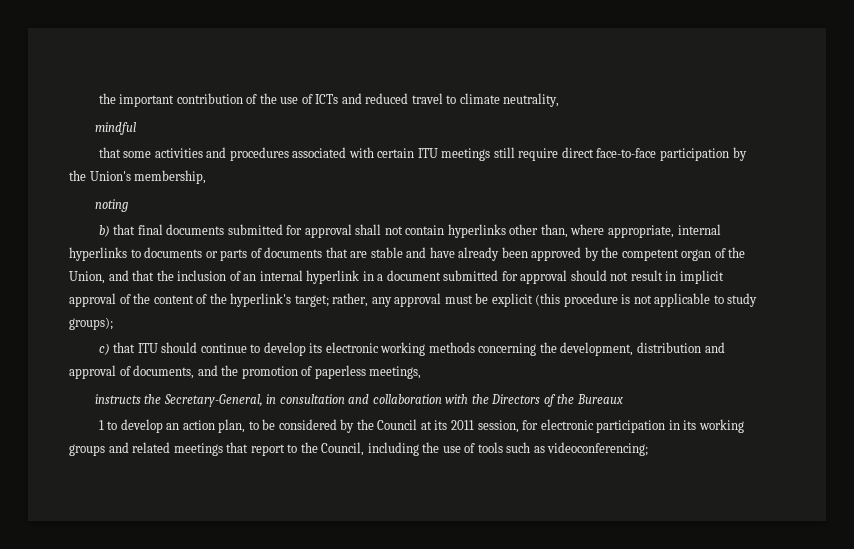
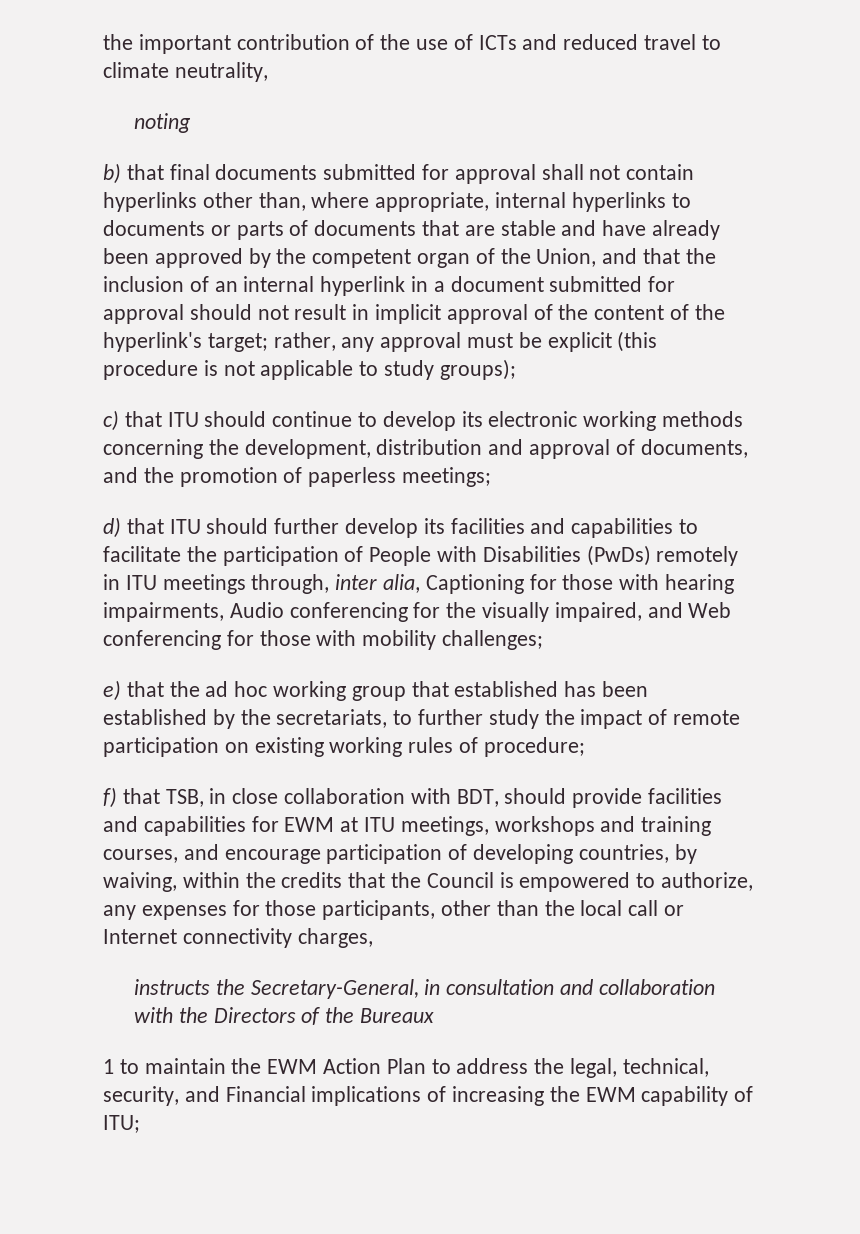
[94,122,136,135] [98,147,747,161] [69,170,207,184] // mindful // that some activities and procedures associated with certain ITU meetings still require direct face-to-face participation by the Union's membership, -> (268, 72) none
[369,366,422,379] meetings, -> [402,467,492,487] [103,517,699,538] [103,545,739,566] [103,574,735,594] [103,602,732,622] [103,630,544,650] [103,680,649,701] [103,709,741,729] [103,737,585,757] [103,787,723,808] [103,816,712,836] [103,844,697,864] [103,872,754,892] [103,900,685,920] [103,928,373,948] meetings; // d) that ITU should further develop its facilities and capabilities to facilitate the participation of People with Disabilities (PwDs) remotely in ITU meetings through, inter alia, Captioning for those with hearing impairments, Audio conferencing for the visually impaired, and Web conferencing for those with mobility challenges; // e) that the ad hoc working group that established has been established by the secretariats, to further study the impact of remote participation on existing working rules of procedure; // f) that TSB, in close collaboration with BDT, should provide facilities and capabilities for EWM at ITU meetings, workshops and training courses, and encourage participation of developing countries, by waiving, within the credits that the Council is empowered to authorize, any expenses for those participants, other than the local call or Internet connectivity charges,
[120,419,744,433] [69,442,649,456] develop an action plan, to be considered by the Council at its 2011 session, for electronic participation in its working groups and related meetings that report to the Council, including the use of tools such as videoconferencing; -> [144,1058,709,1078] [103,1086,754,1106] [103,1115,140,1133] maintain the EWM Action Plan to address the legal, technical, security, and Financial implications of increasing the EWM capability of ITU;

